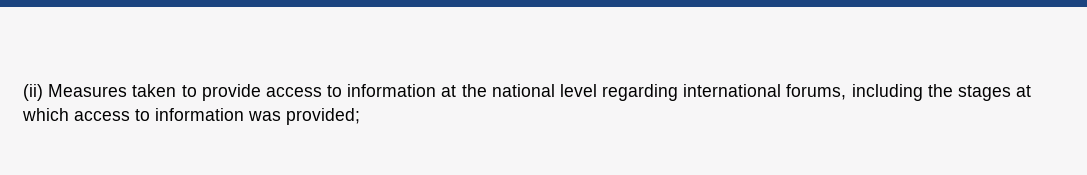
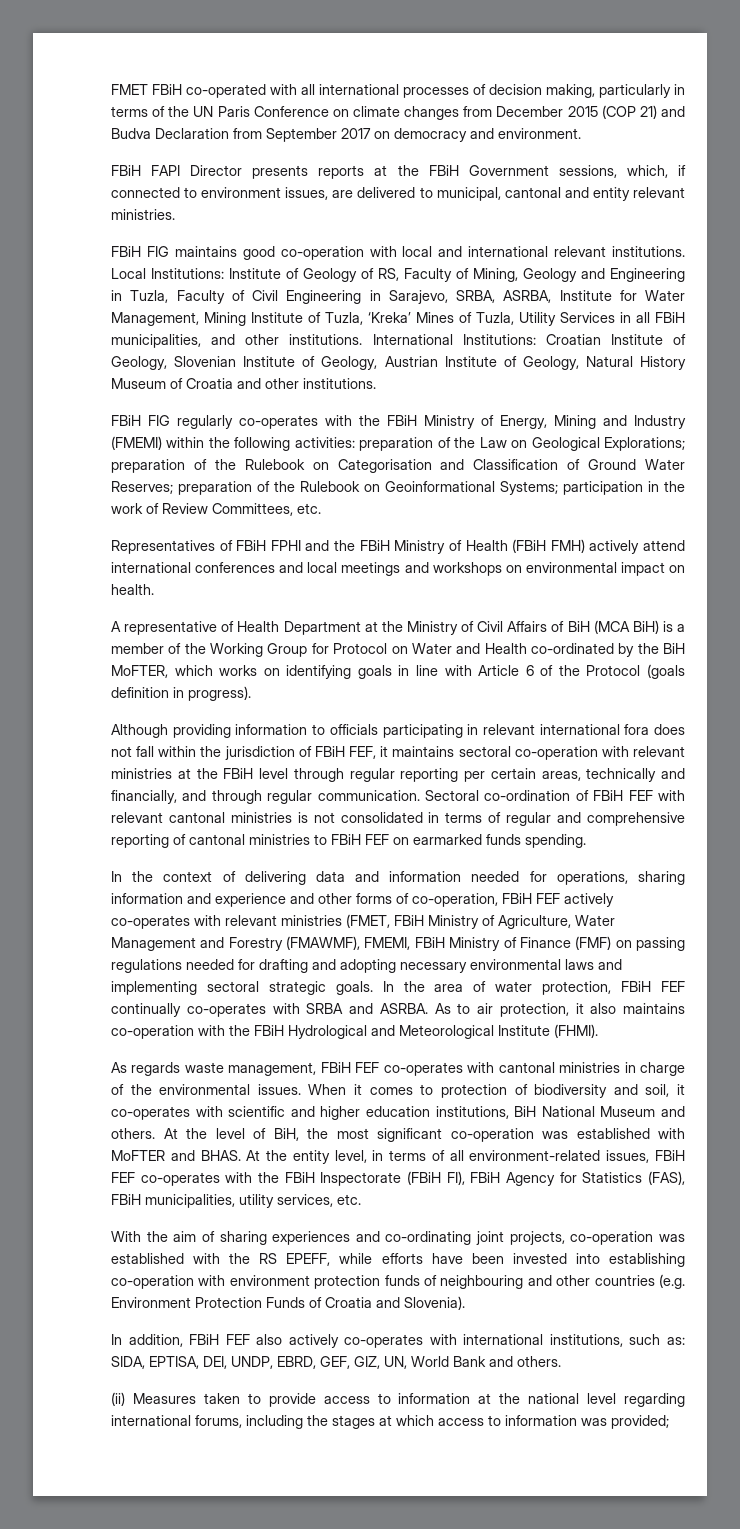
(23, 92) none -> [111,84,685,98] [111,105,685,120] [111,128,581,142] [111,165,686,179] [111,187,685,201] [111,209,175,220] [111,246,685,260] [111,268,685,282] [111,290,685,304] [111,312,685,326] [111,334,686,348] [111,356,687,370] [111,378,376,389] [111,415,686,429] [111,436,685,451] [111,459,685,473] [111,481,685,495] [111,503,321,516] [111,539,686,554] [111,562,686,576] [111,584,154,595] [111,620,685,635] [111,643,685,657] [111,664,685,679] [111,686,251,701] [111,724,685,738] [111,746,685,760] [111,768,685,782] [111,790,685,804] [111,812,686,826] [111,834,586,848] [111,871,685,885] [111,893,614,907] [111,914,615,929] [111,936,686,951] [111,959,622,973] [111,981,686,995] [111,1003,685,1017] [111,1024,598,1039] [111,1062,685,1076] [111,1084,686,1098] [111,1106,686,1120] [111,1128,685,1142] [111,1150,685,1164] [111,1171,686,1186] [111,1194,361,1208] [111,1231,685,1245] [111,1253,685,1267] [111,1274,685,1289] [111,1296,465,1310] [111,1334,685,1348] [111,1356,561,1369] FMET FBiH co-operated with all international processes of decision making, particularly in terms of the UN Paris Conference on climate changes from December 2015 (COP 21) and Budva Declaration from September 2017 on democracy and environment. // FBiH FAPI Director presents reports at the FBiH Government sessions, which, if connected to environment issues, are delivered to municipal, cantonal and entity relevant ministries. // FBiH FIG maintains good co-operation with local and international relevant institutions. Local Institutions: Institute of Geology of RS, Faculty of Mining, Geology and Engineering in Tuzla, Faculty of Civil Engineering in Sarajevo, SRBA, ASRBA, Institute for Water Management, Mining Institute of Tuzla, ‘Kreka’ Mines of Tuzla, Utility Services in all FBiH municipalities, and other institutions. International Institutions: Croatian Institute of Geology, Slovenian Institute of Geology, Austrian Institute of Geology, Natural History Museum of Croatia and other institutions. // FBiH FIG regularly co-operates with the FBiH Ministry of Energy, Mining and Industry (FMEMI) within the following activities: preparation of the Law on Geological Explorations; preparation of the Rulebook on Categorisation and Classification of Ground Water Reserves; preparation of the Rulebook on Geoinformational Systems; participation in the work of Review Committees, etc. // Representatives of FBiH FPHI and the FBiH Ministry of Health (FBiH FMH) actively attend international conferences and local meetings and workshops on environmental impact on health. // A representative of Health Department at the Ministry of Civil Affairs of BiH (MCA BiH) is a member of the Working Group for Protocol on Water and Health co-ordinated by the BiH MoFTER, which works on identifying goals in line with Article 6 of the Protocol (goals definition in progress). // Although providing information to officials participating in relevant international fora does not fall within the jurisdiction of FBiH FEF, it maintains sectoral co-operation with relevant ministries at the FBiH level through regular reporting per certain areas, technically and financially, and through regular communication. Sectoral co-ordination of FBiH FEF with relevant cantonal ministries is not consolidated in terms of regular and comprehensive reporting of cantonal ministries to FBiH FEF on earmarked funds spending. // In the context of delivering data and information needed for operations, sharing information and experience and other forms of co-operation, FBiH FEF actively co-operates with relevant ministries (FMET, FBiH Ministry of Agriculture, Water Management and Forestry (FMAWMF), FMEMI, FBiH Ministry of Finance (FMF) on passing regulations needed for drafting and adopting necessary environmental laws and implementing sectoral strategic goals. In the area of water protection, FBiH FEF continually co-operates with SRBA and ASRBA. As to air protection, it also maintains co-operation with the FBiH Hydrological and Meteorological Institute (FHMI). // As regards waste management, FBiH FEF co-operates with cantonal ministries in charge of the environmental issues. When it comes to protection of biodiversity and soil, it co-operates with scientific and higher education institutions, BiH National Museum and others. At the level of BiH, the most significant co-operation was established with MoFTER and BHAS. At the entity level, in terms of all environment-related issues, FBiH FEF co-operates with the FBiH Inspectorate (FBiH FI), FBiH Agency for Statistics (FAS), FBiH municipalities, utility services, etc. // With the aim of sharing experiences and co-ordinating joint projects, co-operation was established with the RS EPEFF, while efforts have been invested into establishing co-operation with environment protection funds of neighbouring and other countries (e.g. Environment Protection Funds of Croatia and Slovenia). // In addition, FBiH FEF also actively co-operates with international institutions, such as: SIDA, EPTISA, DEI, UNDP, EBRD, GEF, GIZ, UN, World Bank and others. //

